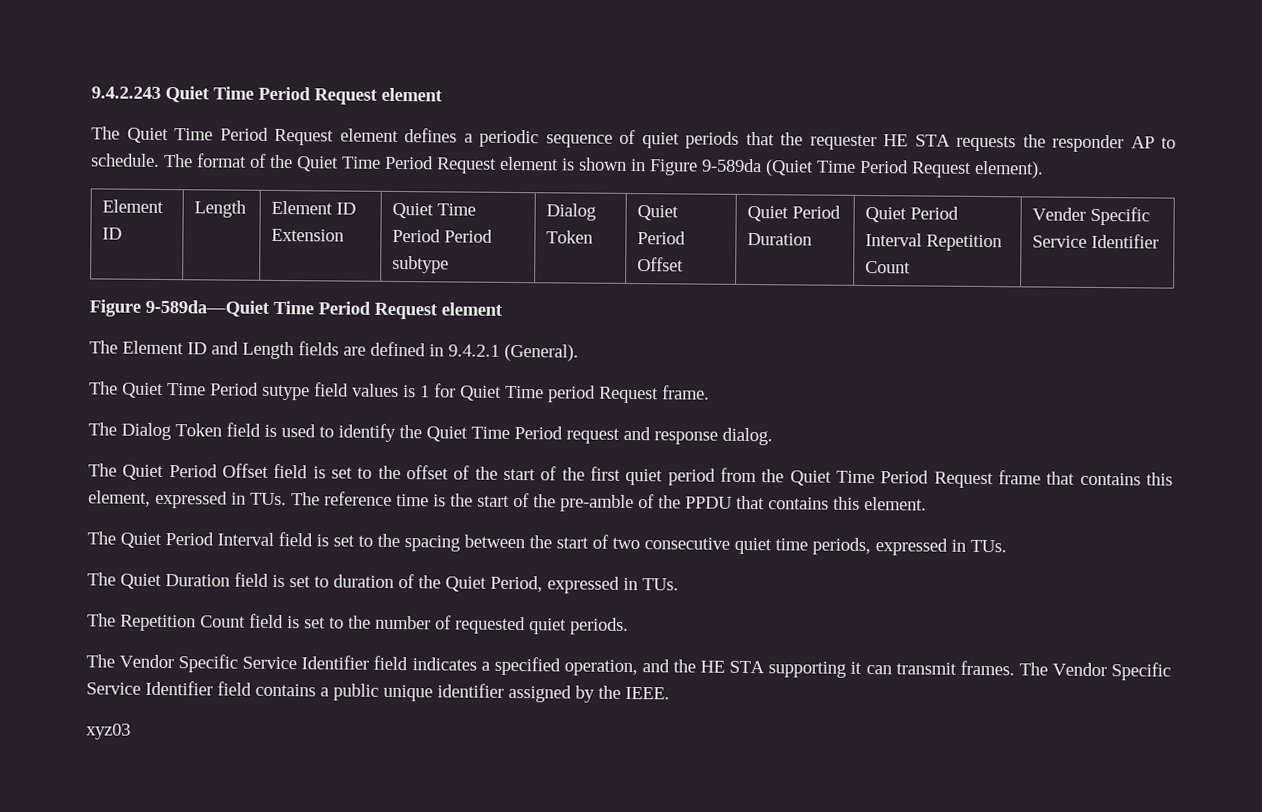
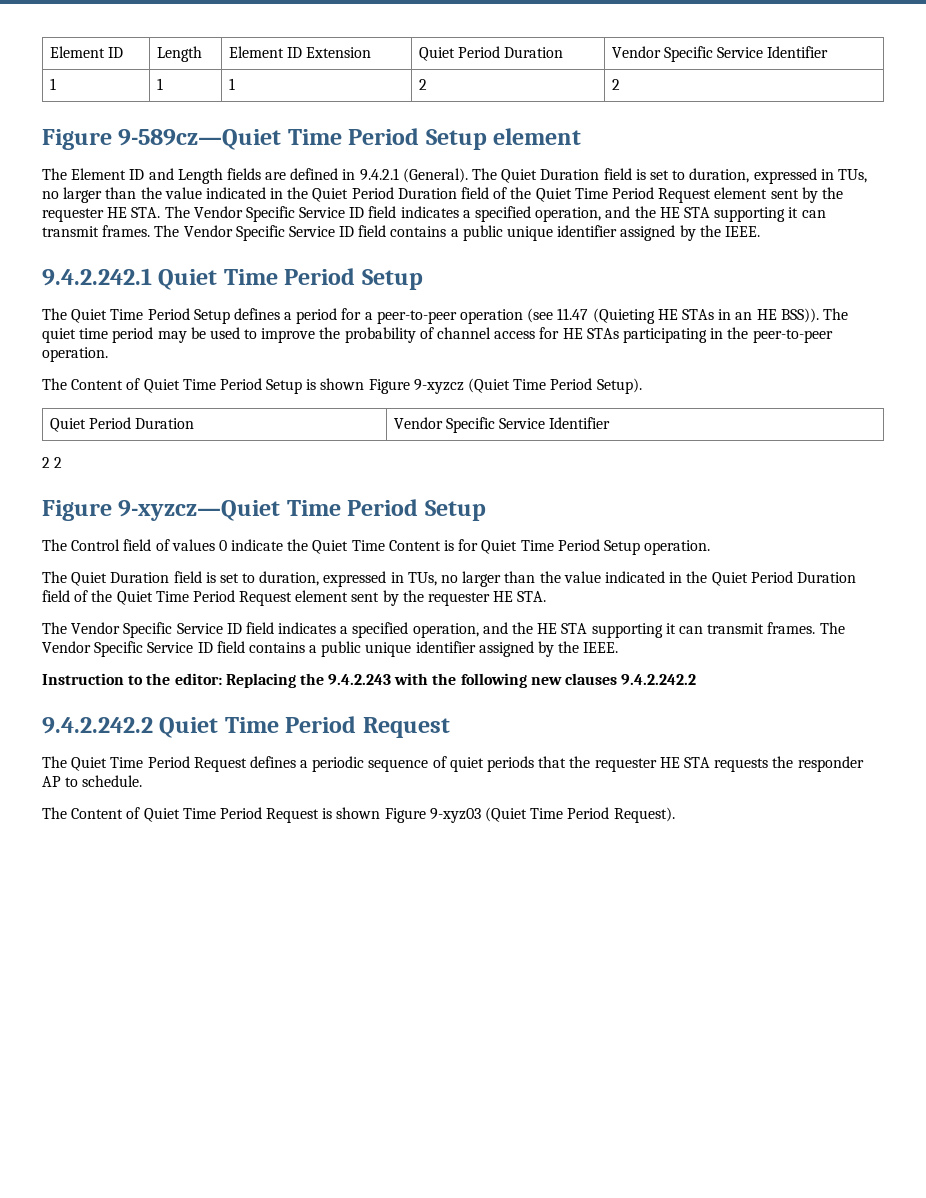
[91,86,443,105] 9.4.2.243 Quiet Time Period Request element -> [49,46,123,58] [156,46,202,62] [228,46,371,58] [418,46,563,61] [611,46,829,62] [49,78,56,90] [156,78,163,90] [228,78,235,90] [418,79,427,90] [611,79,620,90] [42,128,582,150] [42,168,867,184] [42,187,843,203] [42,206,826,222] [42,225,760,241] [42,268,423,290] [42,308,848,324] [42,327,833,343] [42,347,108,362] [42,378,642,394] [49,417,194,432] [393,417,611,433] [42,457,63,468] [42,499,486,521] [42,539,711,555] [42,571,856,587] [42,590,547,606] [42,622,845,638] [42,641,619,657] [42,673,697,688] [42,716,450,738] Element ID | Length | Element ID Extension | Quiet Period Duration | Vendor Specific Service Identifier // 1 | 1 | 1 | 2 | 2 // Figure 9-589cz—Quiet Time Period Setup element // The Element ID and Length fields are defined in 9.4.2.1 (General). The Quiet Duration field is set to duration, expressed in TUs, no larger than the value indicated in the Quiet Period Duration field of the Quiet Time Period Request element sent by the requester HE STA. The Vendor Specific Service ID field indicates a specified operation, and the HE STA supporting it can transmit frames. The Vendor Specific Service ID field contains a public unique identifier assigned by the IEEE. // 9.4.2.242.1 Quiet Time Period Setup // The Quiet Time Period Setup defines a period for a peer-to-peer operation (see 11.47 (Quieting HE STAs in an HE BSS)). The quiet time period may be used to improve the probability of channel access for HE STAs participating in the peer-to-peer operation. // The Content of Quiet Time Period Setup is shown Figure 9-xyzcz (Quiet Time Period Setup). // Quiet Period Duration | Vendor Specific Service Identifier // 2 2 // Figure 9-xyzcz—Quiet Time Period Setup // The Control field of values 0 indicate the Quiet Time Content is for Quiet Time Period Setup operation. // The Quiet Duration field is set to duration, expressed in TUs, no larger than the value indicated in the Quiet Period Duration field of the Quiet Time Period Request element sent by the requester HE STA. // The Vendor Specific Service ID field indicates a specified operation, and the HE STA supporting it can transmit frames. The Vendor Specific Service ID field contains a public unique identifier assigned by the IEEE. // Instruction to the editor: Replacing the 9.4.2.243 with the following new clauses 9.4.2.242.2 // 9.4.2.242.2 Quiet Time Period Request
[339,128,399,142] element -> (247, 764) none
[164,153,1044,179] [102,199,165,214] [102,227,123,240] [194,200,247,218] [271,200,357,215] [271,228,345,242] [392,202,477,219] [392,228,494,243] [392,255,450,274] [546,203,597,221] [546,230,594,244] [637,205,680,221] [637,231,687,245] [637,257,685,272] [747,205,842,222] [747,232,813,246] [865,206,960,223] [865,232,1003,252] [865,260,912,274] [1032,206,1151,226] [1032,233,1160,249] [89,299,503,320] [89,340,579,362] [89,381,710,404] [88,422,773,446] [88,463,1174,489] [88,490,927,513] [87,531,1007,556] [87,572,679,594] [87,613,629,635] [86,654,1171,681] [86,680,670,703] [86,723,131,740] The format of the Quiet Time Period Request element is shown in Figure 9-589da (Quiet Time Period Request element). // Element ID | Length | Element ID Extension | Quiet Time Period Period subtype | Dialog Token | Quiet Period Offset | Quiet Period Duration | Quiet Period Interval Repetition Count | Vender Specific Service Identifier // Figure 9-589da—Quiet Time Period Request element // The Element ID and Length fields are defined in 9.4.2.1 (General). // The Quiet Time Period sutype field values is 1 for Quiet Time period Request frame. // The Dialog Token field is used to identify the Quiet Time Period request and response dialog. // The Quiet Period Offset field is set to the offset of the start of the first quiet period from the Quiet Time Period Request frame that contains this element, expressed in TUs. The reference time is the start of the pre-amble of the PPDU that contains this element. // The Quiet Period Interval field is set to the spacing between the start of two consecutive quiet time periods, expressed in TUs. // The Quiet Duration field is set to duration of the Quiet Period, expressed in TUs. // The Repetition Count field is set to the number of requested quiet periods. // The Vendor Specific Service Identifier field indicates a specified operation, and the HE STA supporting it can transmit frames. The Vendor Specific Service Identifier field contains a public unique identifier assigned by the IEEE. // xyz03 -> [42,807,675,823] // The Content of Quiet Time Period Request is shown Figure 9-xyz03 (Quiet Time Period Request).

